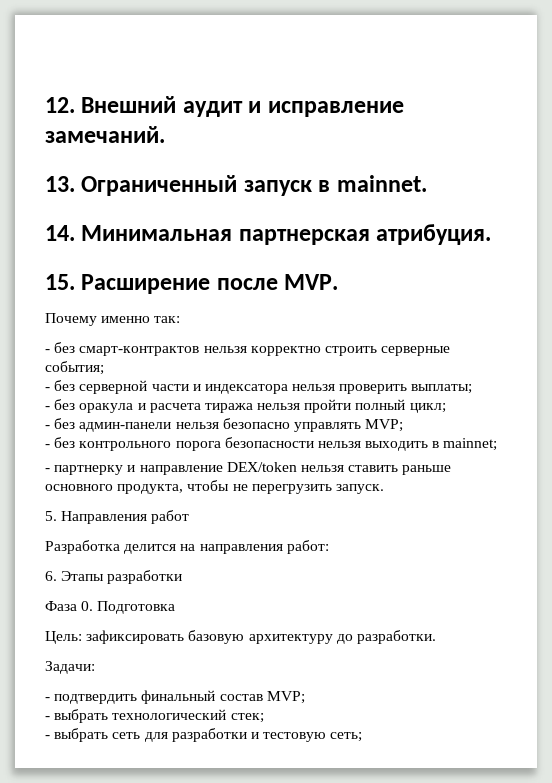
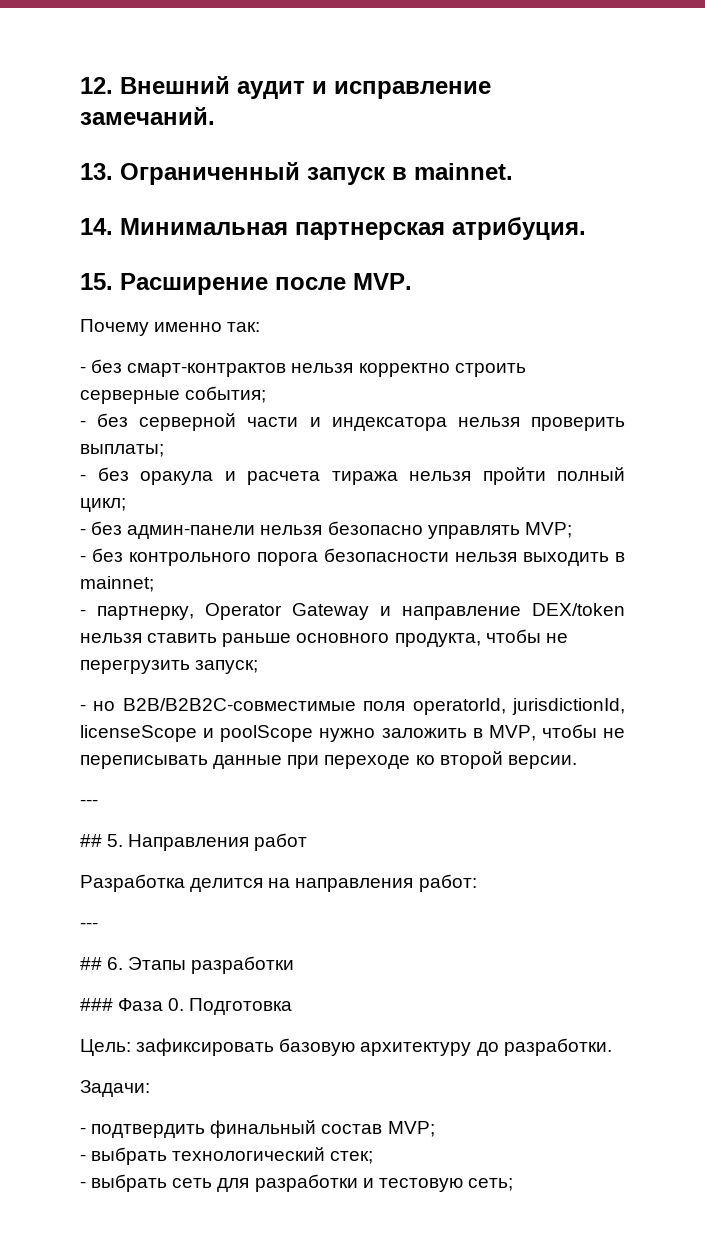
[54,465,124,475] партнерку -> [97,603,369,620] партнерку, Operator Gateway
[335,484,384,494] запуск. // -> [195,660,259,674] [80,698,625,715] [80,724,625,742] [80,751,577,769] [80,799,98,806] [80,834,102,847] запуск; // - но B2B/B2B2C-совместимые поля operatorId, jurisdictionId, licenseScope и poolScope нужно заложить в MVP, чтобы не переписывать данные при переходе ко второй версии. // --- // ##
(329, 547) none -> [80,922,98,929] [80,957,102,970] --- // ##
(183, 577) none -> [80,998,113,1011] ###

